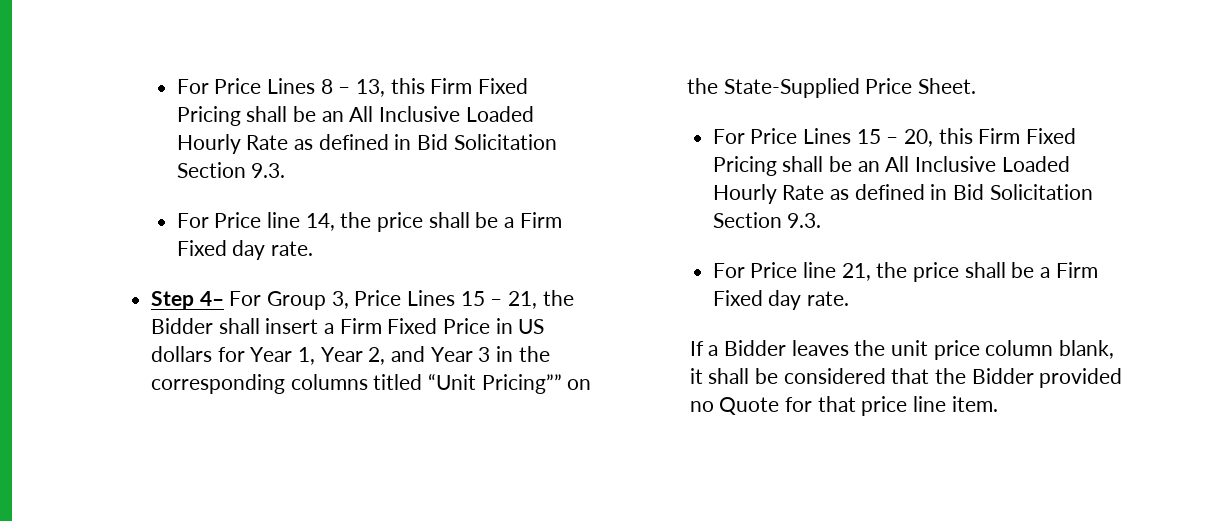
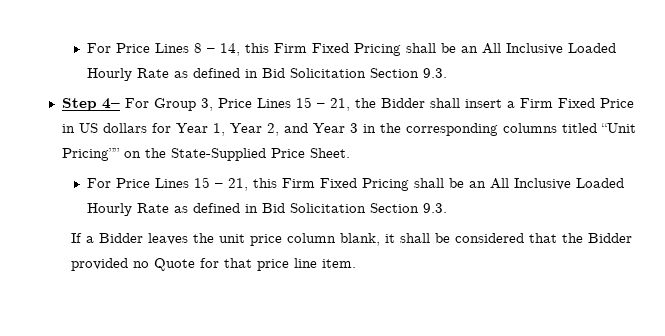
[356,79,386,97] 13, -> [220,43,241,56] 14,
[176,212,562,232] [176,240,314,260] // For Price line 14, the price shall be a Firm Fixed day rate. -> (448, 73) none
[904,129,934,147] 20, -> [228,178,249,191] 21,
[712,262,1098,282] [712,290,850,310] // For Price line 21, the price shall be a Firm Fixed day rate. -> (448, 208) none

